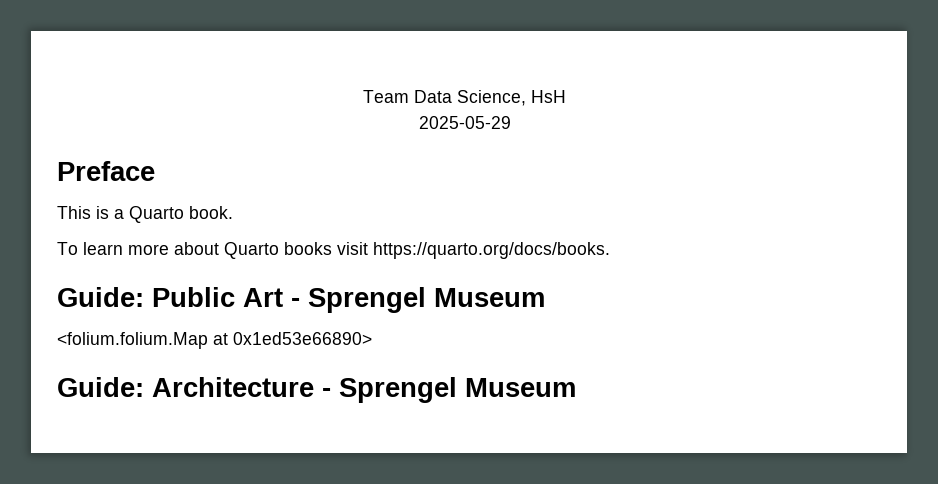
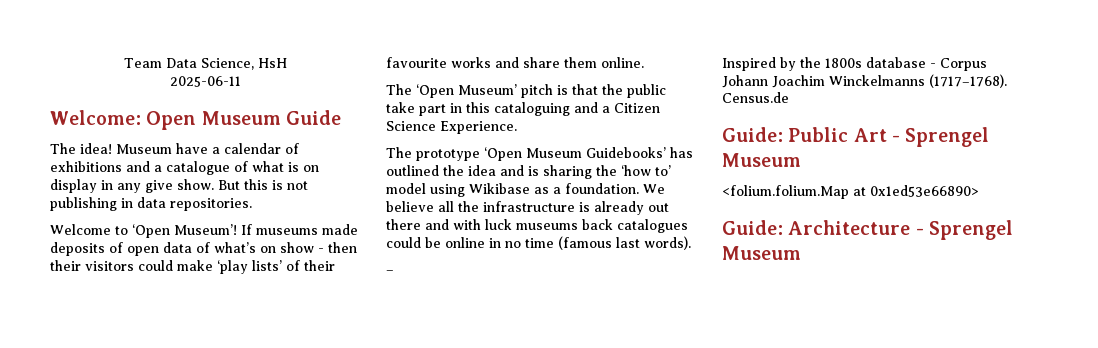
[418,116,511,129] [57,161,155,181] [57,206,233,223] [57,242,610,259] 2025-05-29 // Preface // This is a Quarto book. // To learn more about Quarto books visit https://quarto.org/docs/books. -> [169,76,241,87] [50,110,341,130] [50,143,299,154] [50,161,319,175] [50,179,308,193] [50,197,252,211] [50,224,358,238] [50,242,357,256] [50,260,335,274] [386,57,644,68] [386,84,666,98] [386,102,660,116] [386,121,517,134] [386,147,693,161] [386,165,671,179] [386,183,665,197] [386,201,669,215] [386,219,688,233] [386,236,691,250] [386,270,394,274] [722,57,987,71] [722,74,1007,88] [722,92,789,103] 2025-06-11 // Welcome: Open Museum Guide // The idea! Museum have a calendar of exhibitions and a catalogue of what is on display in any give show. But this is not publishing in data repositories. // Welcome to ‘Open Museum’! If museums made deposits of open data of what’s on show - then their visitors could make ‘play lists’ of their favourite works and share them online. // The ‘Open Museum’ pitch is that the public take part in this cataloguing and a Citizen Science Experience. // The prototype ‘Open Museum Guidebooks’ has outlined the idea and is sharing the ‘how to’ model using Wikibase as a foundation. We believe all the infrastructure is already out there and with luck museums back catalogues could be online in no time (famous last words). // – // Inspired by the 1800s database - Corpus Johann Joachim Winckelmanns (1717–1768). Census.de

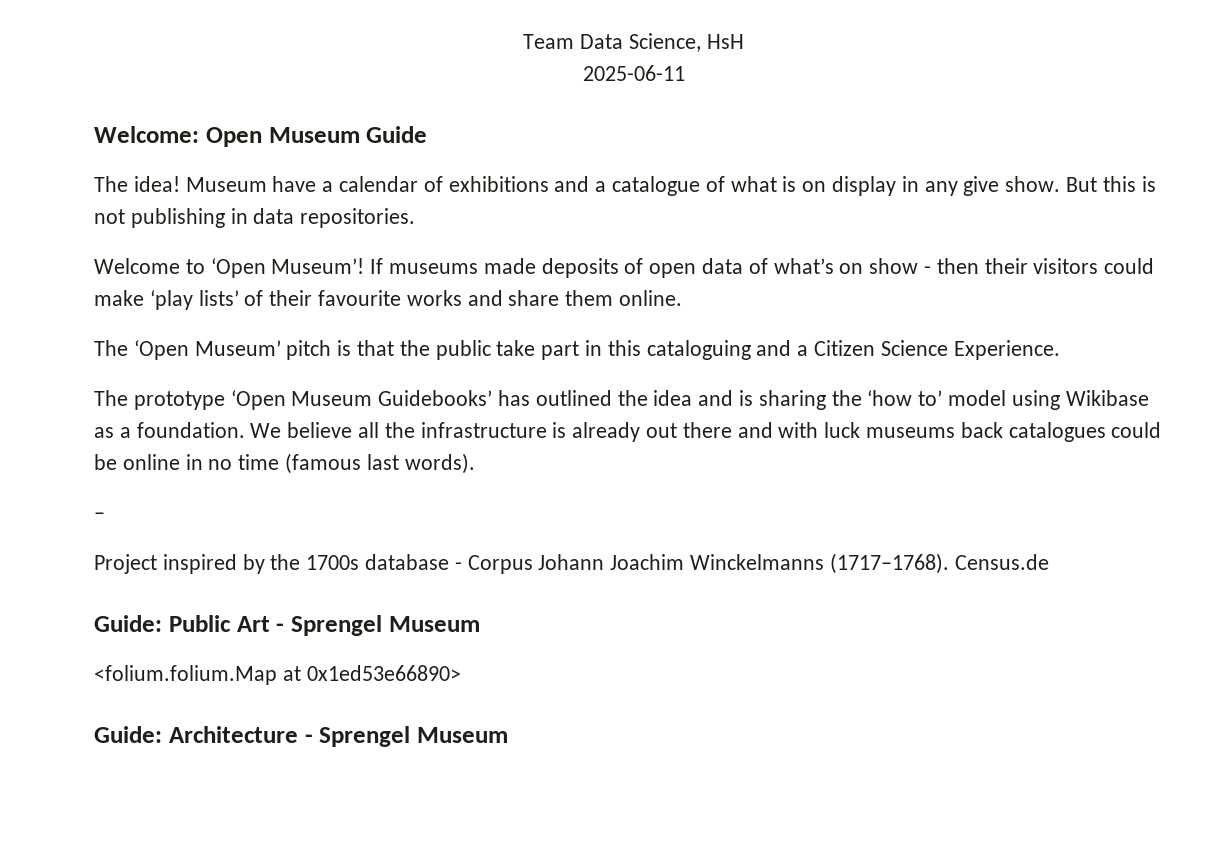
[722,57,776,71] Inspired -> [94,554,237,574] Project inspired
[825,58,862,68] 1800s -> [306,555,360,570] 1700s

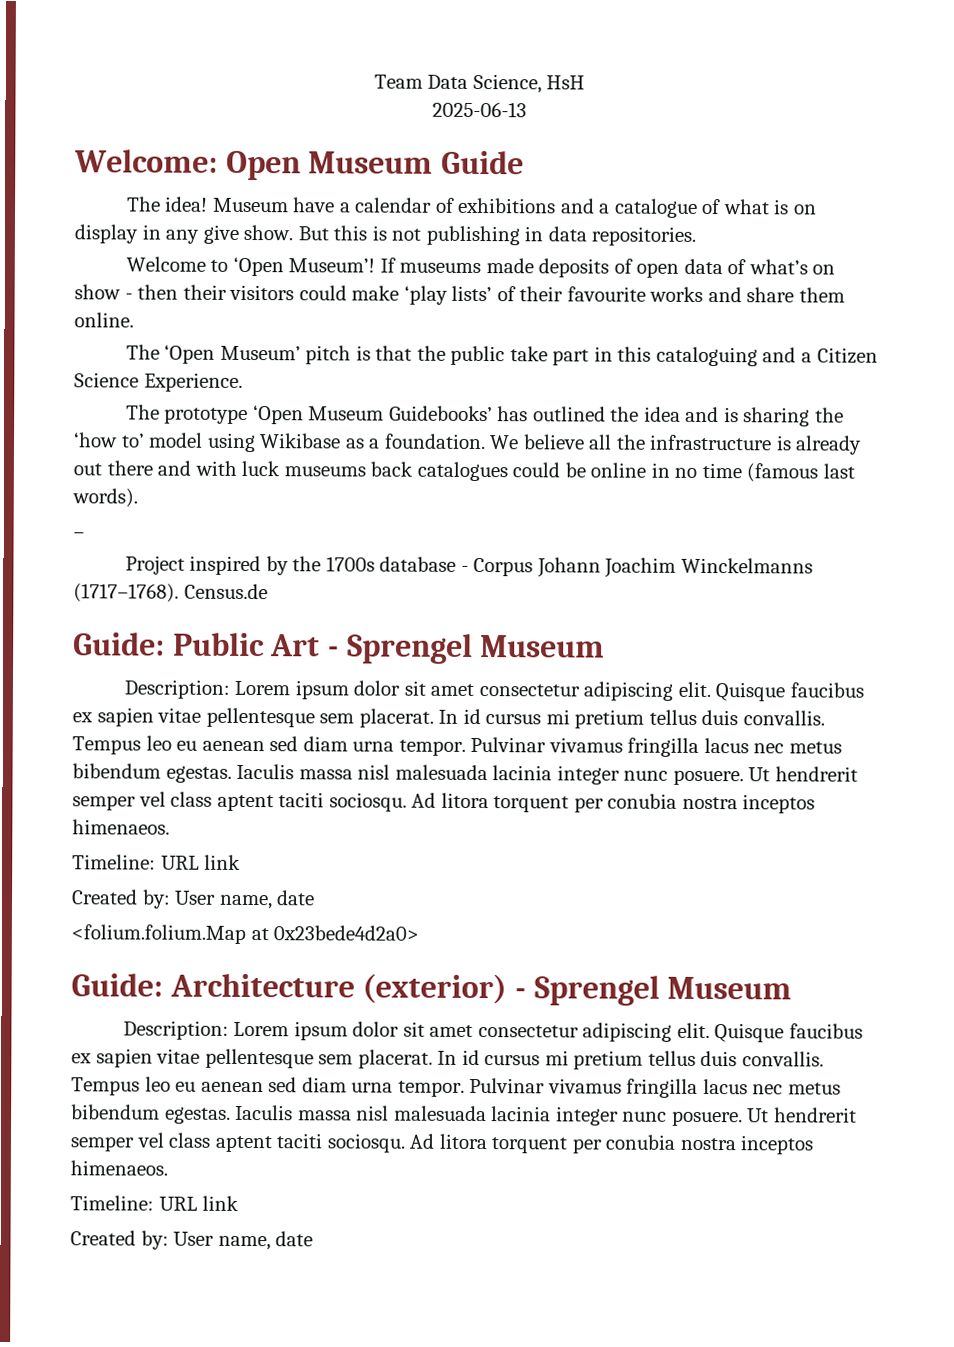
[582,65,685,81] 2025-06-11 -> [432,101,527,118] 2025-06-13
(480, 624) none -> [123,679,864,702] [72,707,825,729] [72,735,842,757] [72,763,858,786] [72,791,816,814] [72,819,170,835] [72,854,242,870] [71,889,316,910] // Description: Lorem ipsum dolor sit amet consectetur adipiscing elit. Quisque faucibus ex sapien vitae pellentesque sem placerat. In id cursus mi pretium tellus duis convallis. Tempus leo eu aenean sed diam urna tempor. Pulvinar vivamus fringilla lacus nec metus bibendum egestas. Iaculis massa nisl malesuada lacinia integer nunc posuere. Ut hendrerit semper vel class aptent taciti sociosqu. Ad litora torquent per conubia nostra inceptos himenaeos. // Timeline: URL link // Created by: User name, date
[306,665,461,681] 0x1ed53e66890> -> [273,925,420,941] 0x23bede4d2a0>
[304,726,508,747] - Sprengel Museum -> [362,973,793,1006] [122,1020,863,1043] [71,1048,824,1070] [71,1076,841,1098] [71,1104,857,1127] [70,1132,814,1155] [70,1160,168,1176] [70,1195,240,1211] [70,1230,314,1251] (exterior) - Sprengel Museum // Description: Lorem ipsum dolor sit amet consectetur adipiscing elit. Quisque faucibus ex sapien vitae pellentesque sem placerat. In id cursus mi pretium tellus duis convallis. Tempus leo eu aenean sed diam urna tempor. Pulvinar vivamus fringilla lacus nec metus bibendum egestas. Iaculis massa nisl malesuada lacinia integer nunc posuere. Ut hendrerit semper vel class aptent taciti sociosqu. Ad litora torquent per conubia nostra inceptos himenaeos. // Timeline: URL link // Created by: User name, date

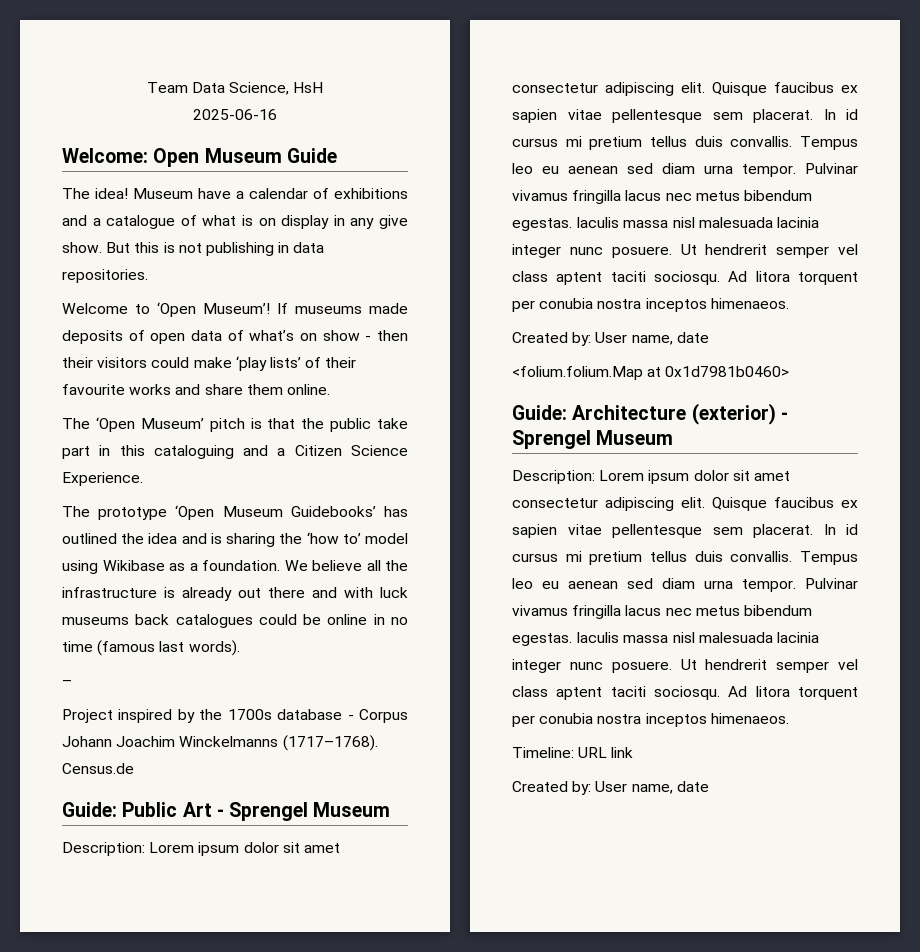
[432,101,527,118] 2025-06-13 -> [193,109,277,120] 2025-06-16
[72,854,242,870] // Timeline: URL link -> (789, 303) none
[273,925,420,941] 0x23bede4d2a0> -> [665,366,790,377] 0x1d7981b0460>

